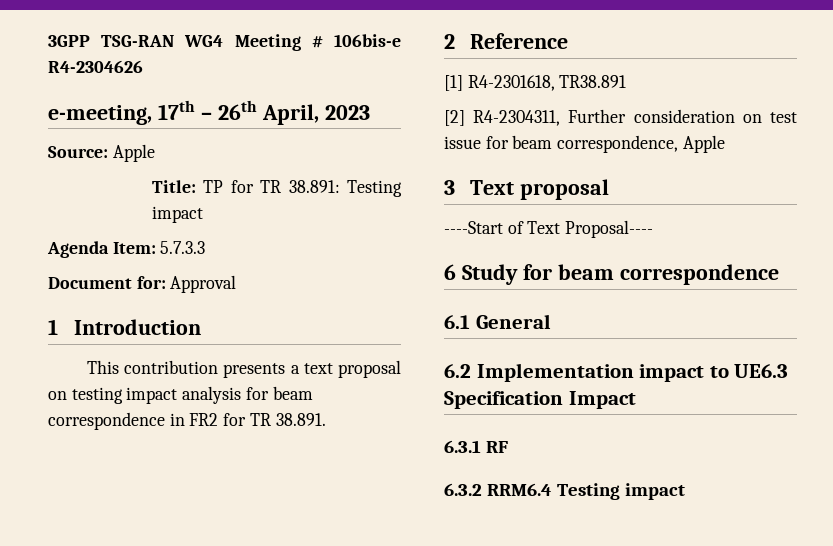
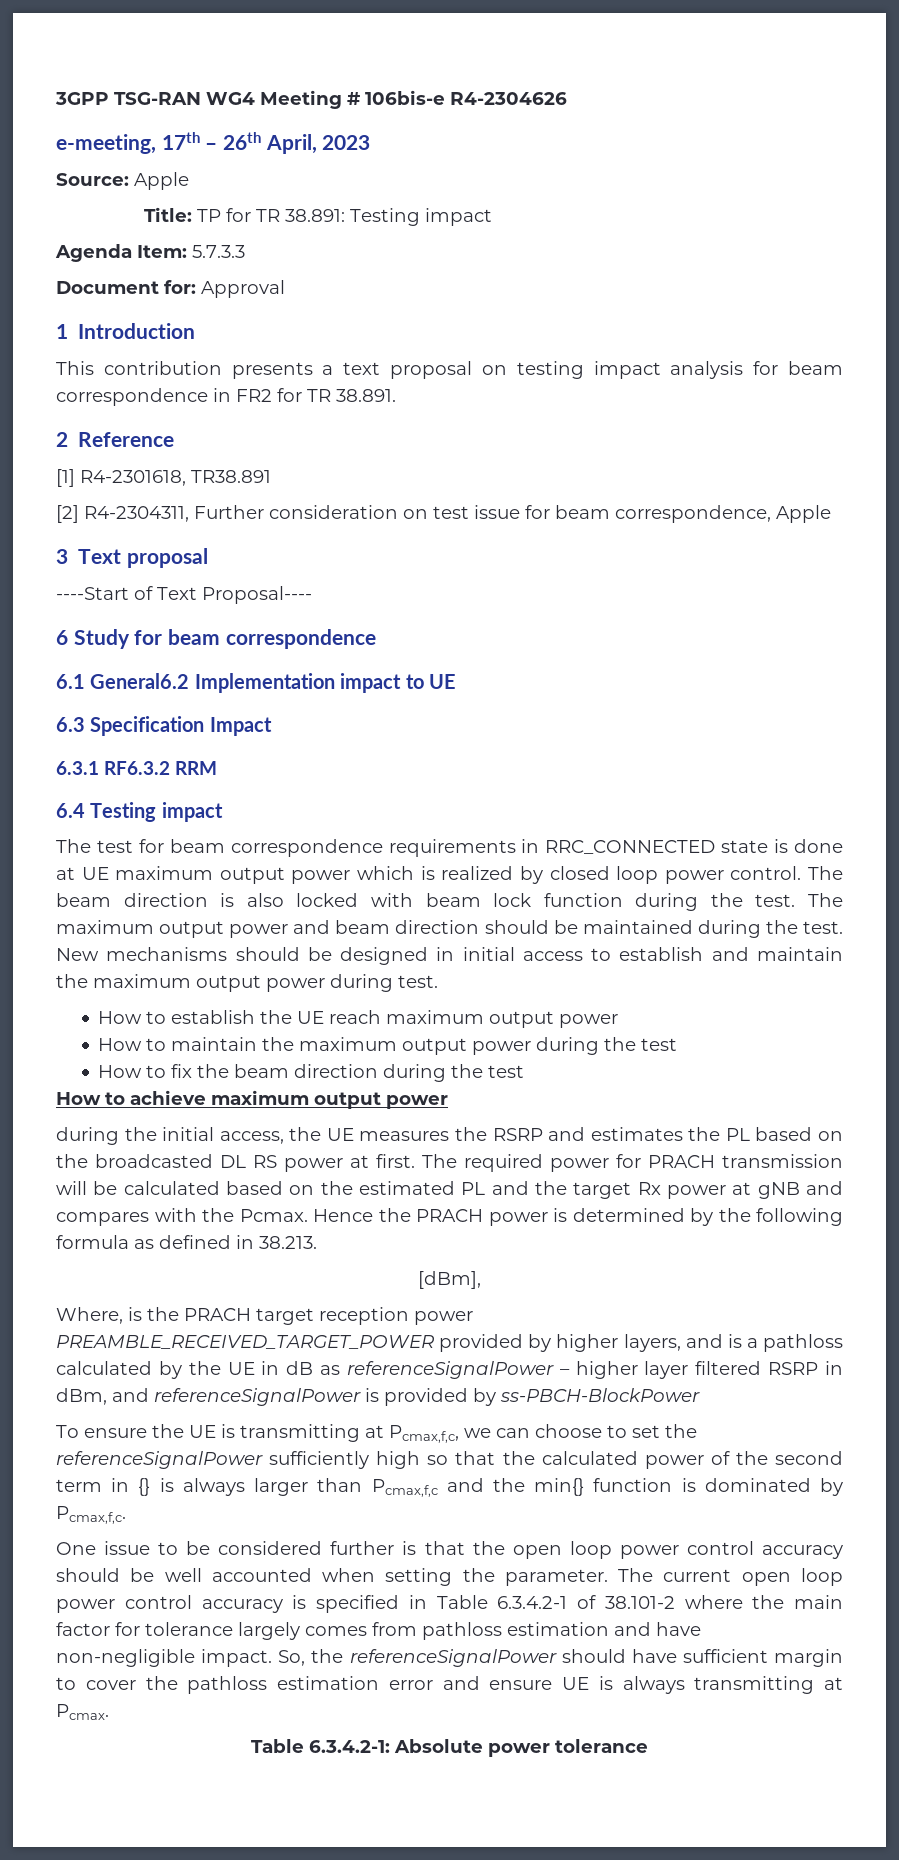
[475,314,551,329] [444,364,471,378] General // 6.2 -> [90,673,190,689] General6.2
[734,364,789,378] UE6.3 -> [428,674,456,689] [56,717,85,732] UE // 6.3
[486,441,509,453] [444,483,686,500] RF // 6.3.2 RRM6.4 Testing impact -> [104,761,218,775] [56,802,223,822] [56,839,843,857] [56,866,844,884] [56,893,844,911] [56,920,843,938] [56,947,843,965] [56,974,438,992] [98,1010,619,1028] [98,1037,678,1055] [98,1064,525,1082] [56,1090,448,1109] [56,1127,843,1145] [56,1154,843,1172] [56,1181,844,1199] [56,1208,843,1226] [56,1235,317,1249] [418,1271,481,1289] [56,1307,473,1325] [56,1334,843,1352] [56,1361,843,1379] [56,1388,700,1406] [56,1424,697,1443] [56,1451,844,1469] [56,1478,843,1497] [56,1506,126,1524] [56,1541,844,1559] [56,1568,843,1586] [56,1595,843,1613] [56,1622,701,1640] [56,1649,843,1667] [56,1676,843,1694] [56,1704,109,1720] [251,1739,648,1757] RF6.3.2 RRM // 6.4 Testing impact // The test for beam correspondence requirements in RRC_CONNECTED state is done at UE maximum output power which is realized by closed loop power control. The beam direction is also locked with beam lock function during the test. The maximum output power and beam direction should be maintained during the test. New mechanisms should be designed in initial access to establish and maintain the maximum output power during test. // How to establish the UE reach maximum output power // How to maintain the maximum output power during the test // How to fix the beam direction during the test // How to achieve maximum output power // during the initial access, the UE measures the RSRP and estimates the PL based on the broadcasted DL RS power at first. The required power for PRACH transmission will be calculated based on the estimated PL and the target Rx power at gNB and compares with the Pcmax. Hence the PRACH power is determined by the following formula as defined in 38.213. // [dBm], // Where, is the PRACH target reception power PREAMBLE_RECEIVED_TARGET_POWER provided by higher layers, and is a pathloss calculated by the UE in dB as referenceSignalPower – higher layer filtered RSRP in dBm, and referenceSignalPower is provided by ss-PBCH-BlockPower // To ensure the UE is transmitting at Pcmax,f,c, we can choose to set the referenceSignalPower sufficiently high so that the calculated power of the second term in {} is always larger than Pcmax,f,c and the min{} function is dominated by Pcmax,f,c. // One issue to be considered further is that the open loop power control accuracy should be well accounted when setting the parameter. The current open loop power control accuracy is specified in Table 6.3.4.2-1 of 38.101-2 where the main factor for tolerance largely comes from pathloss estimation and have non-negligible impact. So, the referenceSignalPower should have sufficient margin to cover the pathloss estimation error and ensure UE is always transmitting at Pcmax. // Table 6.3.4.2-1: Absolute power tolerance

